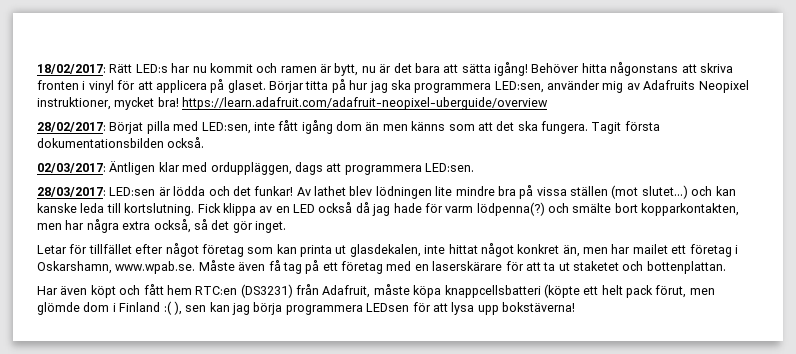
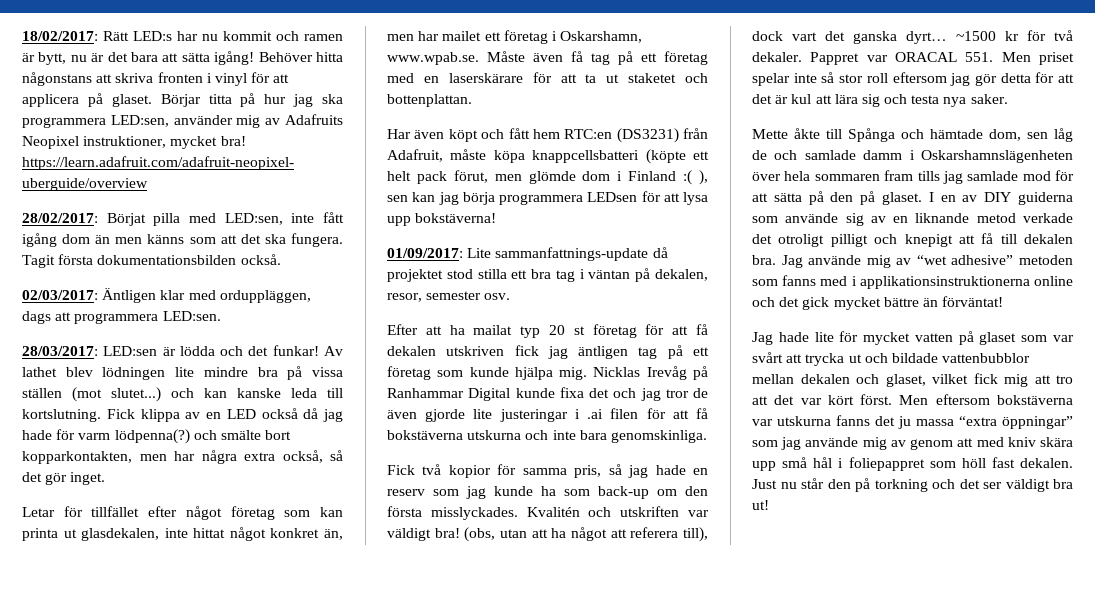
(575, 307) none -> [387,247,668,261] [387,268,708,282] [387,291,511,302] [387,324,708,338] [387,345,709,359] [387,366,708,380] [387,387,708,401] [387,408,708,422] [387,430,707,443] [387,464,708,478] [387,486,708,499] [387,506,709,520] [387,527,708,542] [752,30,1073,44] [752,52,1074,65] [752,72,1074,86] [752,94,1008,107] [752,128,1073,142] [752,150,1073,163] [752,170,1074,184] [752,191,1073,205] [752,213,1073,226] [752,233,1073,247] [752,255,1073,268] [752,275,1073,289] [752,296,1004,310] [752,331,1074,345] [752,352,1031,366] [752,373,1073,387] [752,394,1073,405] [752,415,1073,429] [752,437,1073,450] [752,457,1073,471] [752,478,1073,492] [752,500,769,510] // 01/09/2017: Lite sammanfattnings-update då projektet stod stilla ett bra tag i väntan på dekalen, resor, semester osv. // Efter att ha mailat typ 20 st företag för att få dekalen utskriven fick jag äntligen tag på ett företag som kunde hjälpa mig. Nicklas Irevåg på Ranhammar Digital kunde fixa det och jag tror de även gjorde lite justeringar i .ai filen för att få bokstäverna utskurna och inte bara genomskinliga. // Fick två kopior för samma pris, så jag hade en reserv som jag kunde ha som back-up om den första misslyckades. Kvalitén och utskriften var väldigt bra! (obs, utan att ha något att referera till), dock vart det ganska dyrt… ~1500 kr för två dekaler. Pappret var ORACAL 551. Men priset spelar inte så stor roll eftersom jag gör detta för att det är kul att lära sig och testa nya saker. // Mette åkte till Spånga och hämtade dom, sen låg de och samlade damm i Oskarshamnslägenheten över hela sommaren fram tills jag samlade mod för att sätta på den på glaset. I en av DIY guiderna som använde sig av en liknande metod verkade det otroligt pilligt och knepigt att få till dekalen bra. Jag använde mig av “wet adhesive” metoden som fanns med i applikationsinstruktionerna online och det gick mycket bättre än förväntat! // Jag hade lite för mycket vatten på glaset som var svårt att trycka ut och bildade vattenbubblor mellan dekalen och glaset, vilket fick mig att tro att det var kört först. Men eftersom bokstäverna var utskurna fanns det ju massa “extra öppningar” som jag använde mig av genom att med kniv skära upp små hål i foliepappret som höll fast dekalen. Just nu står den på torkning och det ser väldigt bra ut!

